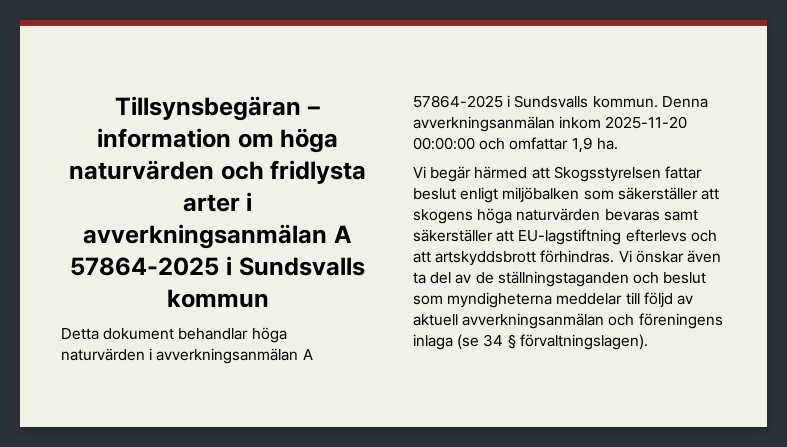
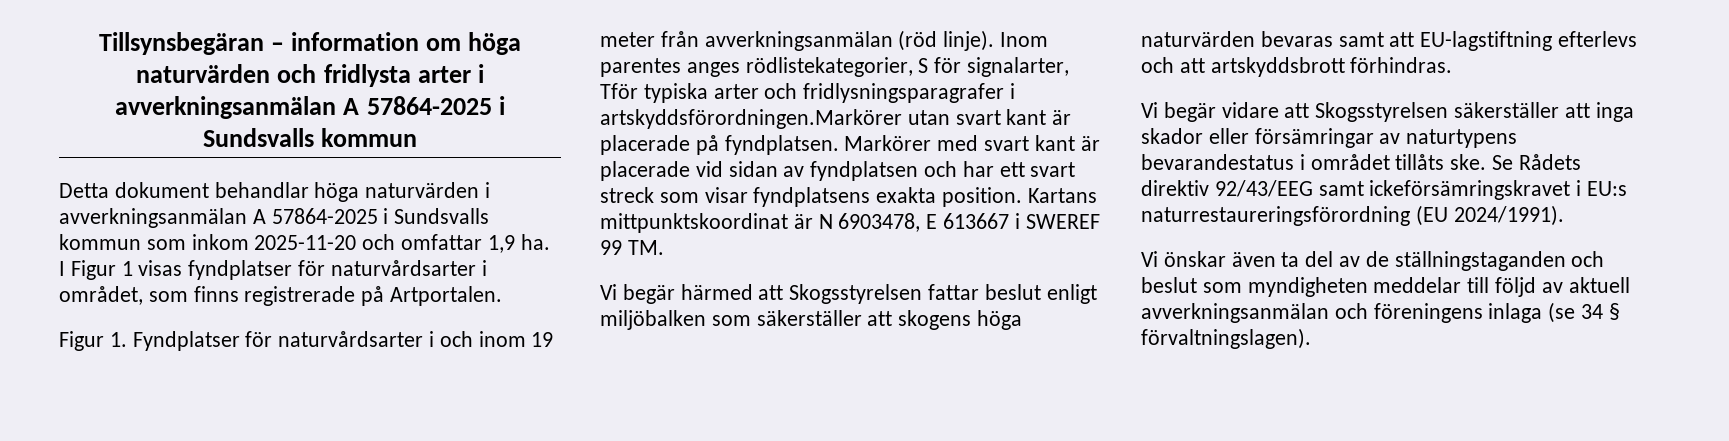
[592,96,708,108] [413,116,555,132] kommun. Denna avverkningsanmälan -> [59,234,186,250] kommun som
[413,137,475,150] 00:00:00 -> (357, 242) none
(618, 144) none -> [59,260,487,280] [59,286,503,306] [59,331,554,351] [600,30,1049,51] [600,57,1070,77] [600,83,1016,103] [600,109,1072,129] [600,135,1100,155] [600,161,1076,181] [600,187,1097,207] [600,213,1100,233] [600,240,664,255] I Figur 1 visas fyndplatser för naturvårdsarter i området, som finns registrerade på Artportalen. // Figur 1. Fyndplatser för naturvårdsarter i och inom 19 meter från avverkningsanmälan (röd linje). Inom parentes anges rödlistekategorier, S för signalarter, Tför typiska arter och fridlysningsparagrafer i artskyddsförordningen.Markörer utan svart kant är placerade på fyndplatsen. Markörer med svart kant är placerade vid sidan av fyndplatsen och har ett svart streck som visar fyndplatsens exakta position. Kartans mittpunktskoordinat är N 6903478, E 613667 i SWEREF 99 TM.
[413,229,493,242] säkerställer -> (1384, 39) none
(615, 256) none -> [1141,102,1634,122] [1141,128,1518,148] [1141,154,1581,170] [1141,180,1628,200] [1141,205,1564,226] // Vi begär vidare att Skogsstyrelsen säkerställer att inga skador eller försämringar av naturtypens bevarandestatus i området tillåts ske. Se Rådets direktiv 92/43/EEG samt ickeförsämringskravet i EU:s naturrestaureringsförordning (EU 2024/1991). //
[447,292,553,308] myndigheterna -> [1247,277,1368,297] myndigheten

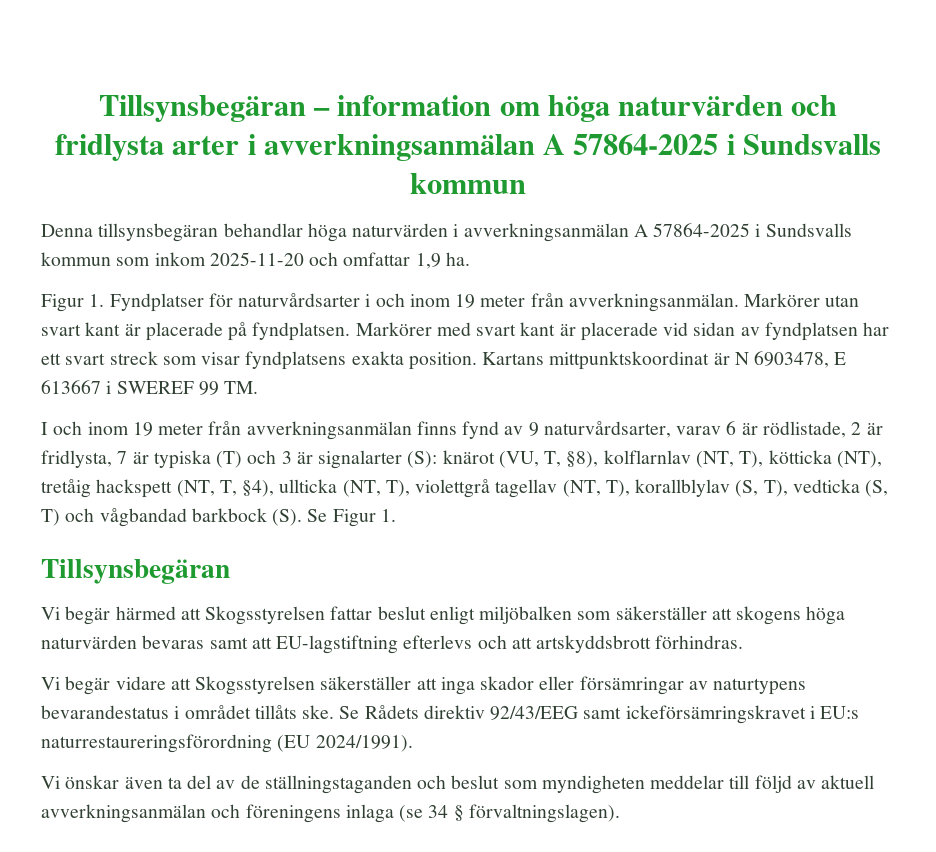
[59,182,209,198] Detta dokument -> [41,223,219,242] Denna tillsynsbegäran
[59,260,487,280] [59,286,503,306] I Figur 1 visas fyndplatser för naturvårdsarter i området, som finns registrerade på Artportalen. -> (470, 259) none
[704,30,1049,51] [600,57,1070,77] [600,83,1016,103] [600,109,902,129] avverkningsanmälan (röd linje). Inom parentes anges rödlistekategorier, S för signalarter, Tför typiska arter och fridlysningsparagrafer i artskyddsförordningen.Markörer -> [568,293,821,312] avverkningsanmälan. Markörer
[924,161,958,177] och -> (858, 331) none
(664, 247) none -> [41,421,883,440] [41,450,882,469] [41,479,889,498] [41,508,396,527] [41,559,230,584] // I och inom 19 meter från avverkningsanmälan finns fynd av 9 naturvårdsarter, varav 6 är rödlistade, 2 är fridlysta, 7 är typiska (T) och 3 är signalarter (S): knärot (VU, T, §8), kolflarnlav (NT, T), kötticka (NT), tretåig hackspett (NT, T, §4), ullticka (NT, T), violettgrå tagellav (NT, T), korallblylav (S, T), vedticka (S, T) och vågbandad barkbock (S). Se Figur 1. // Tillsynsbegäran

